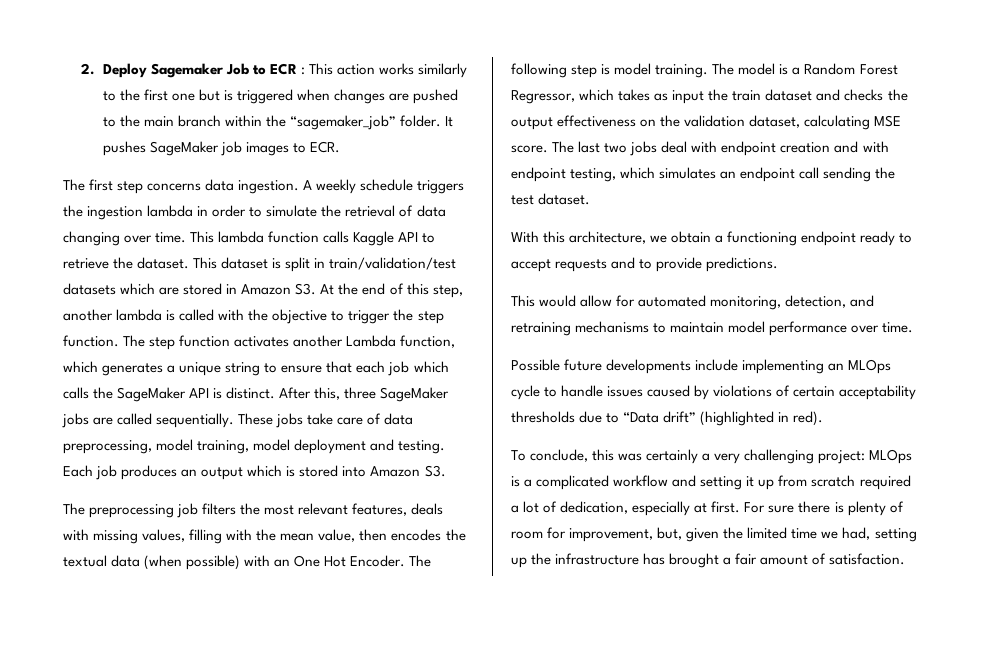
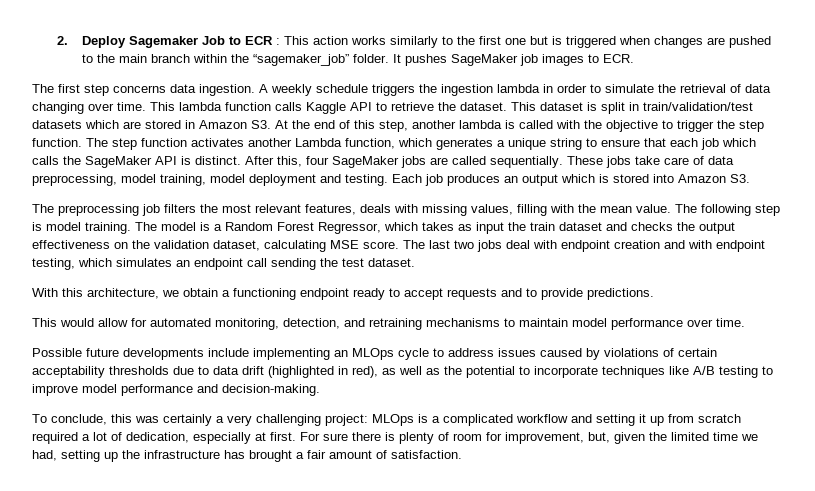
[344,387,377,399] three -> [306,156,329,165] four
[318,529,466,542] [63,555,406,570] value, then encodes the textual data (when possible) with an One Hot Encoder. -> [636,204,671,213] value.
[561,385,604,397] handle -> [448,348,494,357] address
[623,411,824,426] “Data drift” (highlighted in red). -> [213,366,773,378] [32,384,320,396] data drift (highlighted in red), as well as the potential to incorporate techniques like A/B testing to improve model performance and decision-making.

